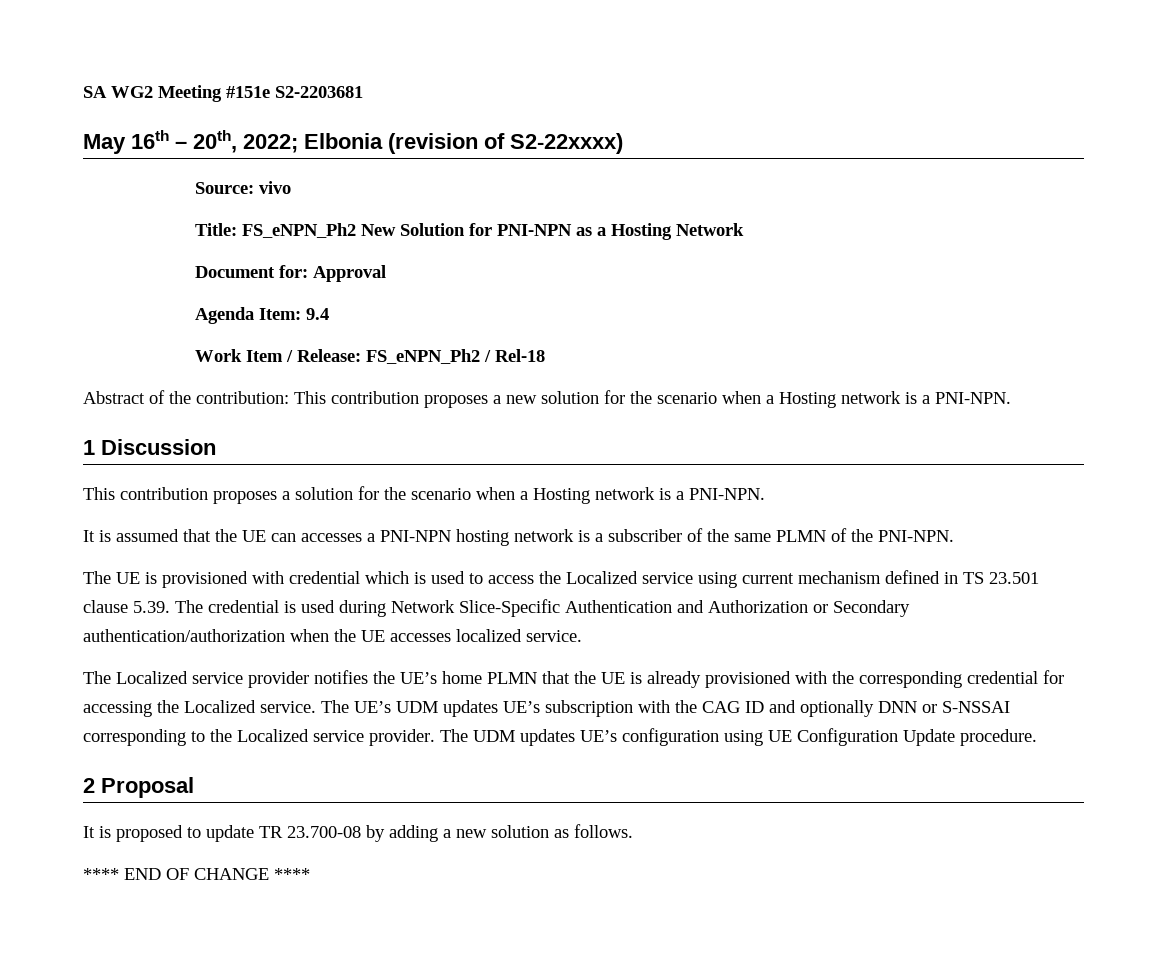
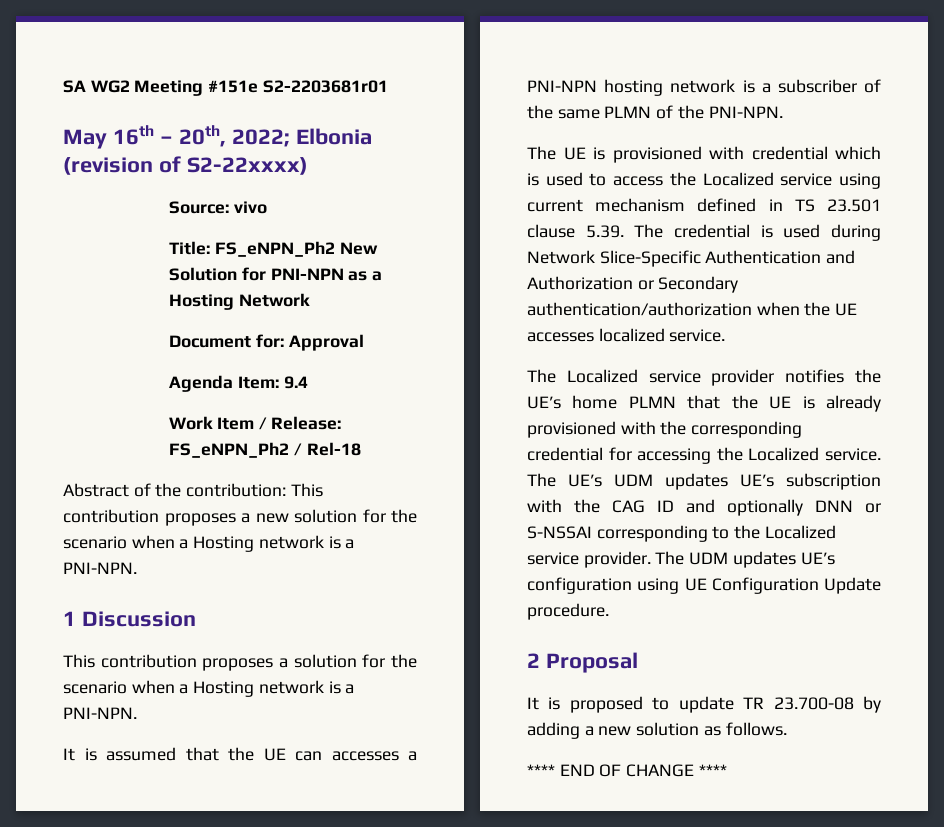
[275,86,363,98] S2-2203681 -> [262,80,388,93] S2-2203681r01

